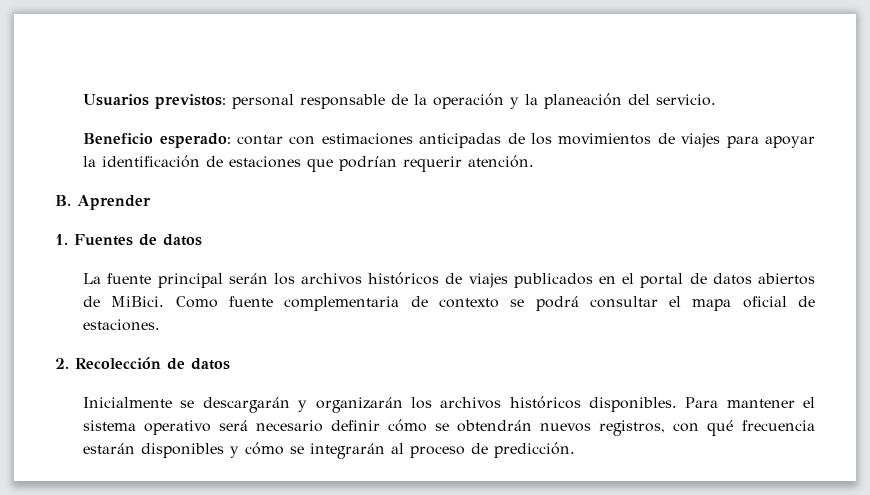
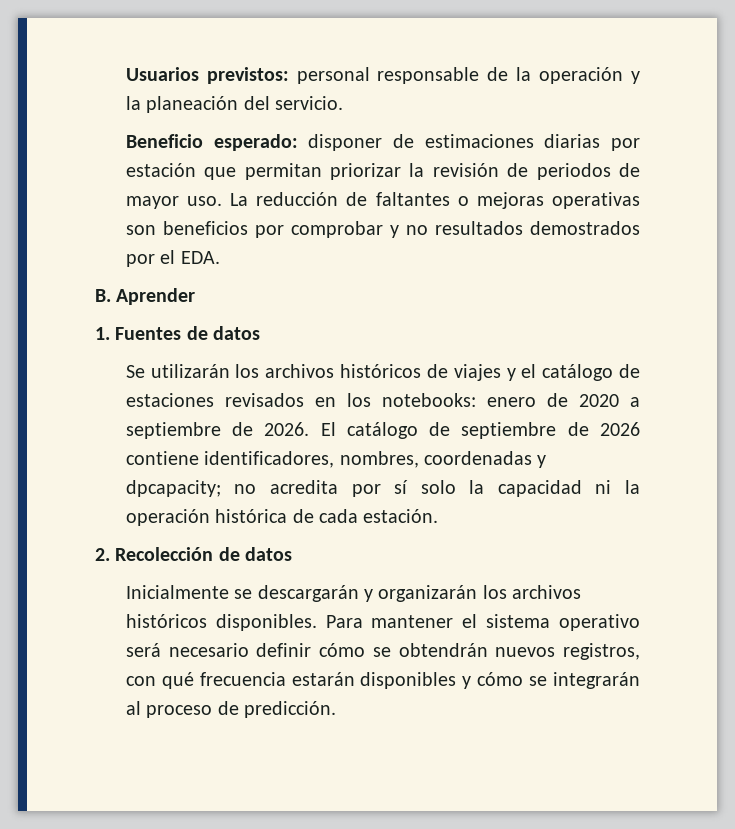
[236,133,815,148] [83,155,535,172] contar con estimaciones anticipadas de los movimientos de viajes para apoyar la identificación de estaciones que podrían requerir atención. -> [308,134,640,151] [125,163,640,180] [125,192,640,209] [125,221,640,238] [125,250,220,267] disponer de estimaciones diarias por estación que permitan priorizar la revisión de periodos de mayor uso. La reducción de faltantes o mejoras operativas son beneficios por comprobar y no resultados demostrados por el EDA.
[83,273,268,288] La fuente principal serán -> [125,364,230,378] Se utilizarán
[513,273,815,288] [83,296,815,311] [83,319,161,331] publicados en el portal de datos abiertos de MiBici. Como fuente complementaria de contexto se podrá consultar el mapa oficial de estaciones. -> [506,364,640,381] [125,393,641,407] [125,422,640,439] [125,451,547,468] [125,480,640,497] [125,509,439,526] y el catálogo de estaciones revisados en los notebooks: enero de 2020 a septiembre de 2026. El catálogo de septiembre de 2026 contiene identificadores, nombres, coordenadas y dpcapacity; no acredita por sí solo la capacidad ni la operación histórica de cada estación.

